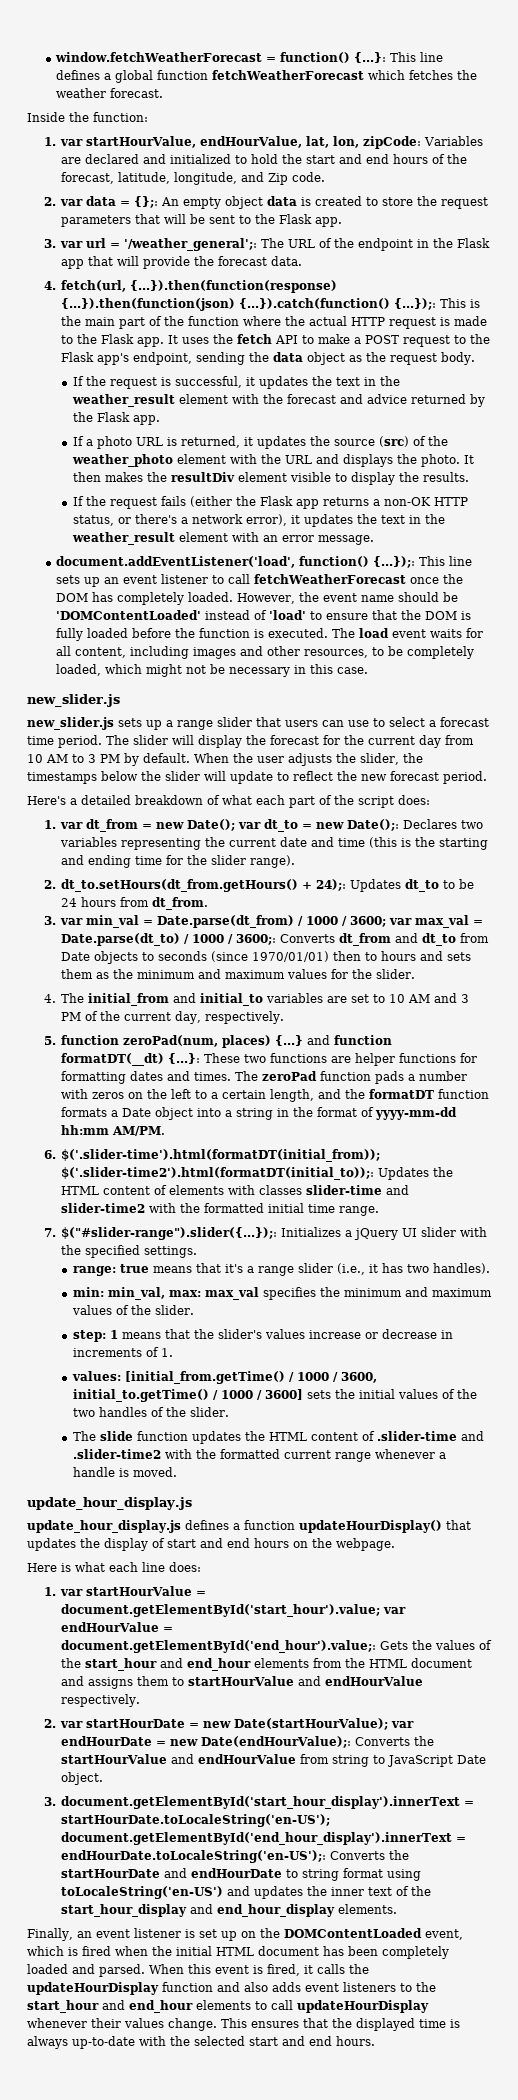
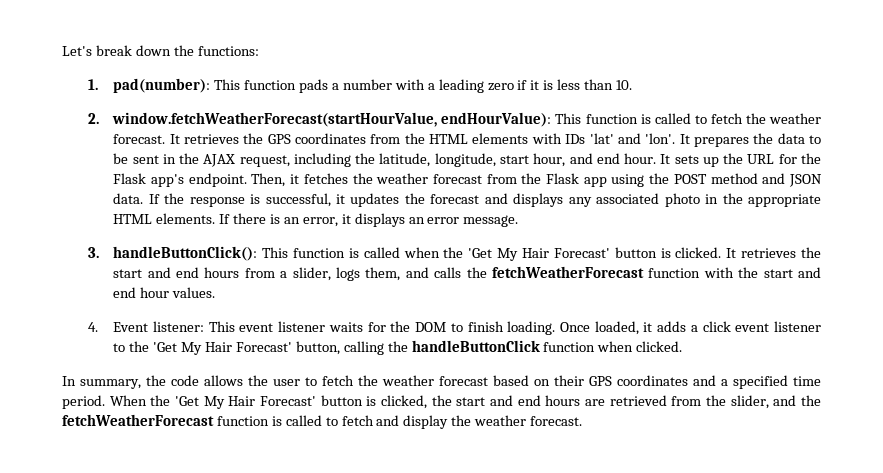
[55,52,444,63] [56,70,478,83] [56,88,164,98] [27,112,148,122] [43,136,484,149] [61,154,468,164] [61,172,326,185] [43,196,489,209] [61,214,343,227] [43,238,491,251] [61,256,303,269] [43,280,338,293] [61,298,481,311] [61,316,488,329] [61,334,491,347] [61,352,476,365] [72,376,400,389] [71,394,485,407] [72,412,160,425] [72,436,448,449] [71,454,474,467] [72,472,469,485] [72,496,468,509] [72,514,445,527] [71,532,374,545] [56,556,473,568] [56,574,464,587] [56,592,459,605] [56,610,472,620] [56,628,484,641] [56,646,475,659] [56,664,369,677] [27,694,120,707] [27,717,489,730] [27,735,474,748] [27,753,423,766] [27,771,487,784] [27,795,430,808] [43,819,484,832] [60,837,489,850] [61,855,296,868] [43,879,475,892] [61,897,209,910] [43,915,484,928] [61,933,490,946] [61,951,472,964] [61,969,416,979] [43,993,470,1006] [61,1011,285,1024] [43,1035,393,1048] [61,1053,478,1066] [61,1071,468,1084] [61,1089,490,1102] [61,1107,458,1120] [61,1125,166,1136] [43,1149,381,1162] [61,1167,454,1180] [61,1185,410,1195] [61,1203,380,1216] [43,1227,488,1240] [61,1245,198,1258] [72,1263,490,1276] [72,1287,492,1300] [71,1305,194,1315] [72,1329,453,1342] [72,1347,173,1357] [71,1371,377,1384] [72,1389,477,1402] [72,1407,229,1417] [72,1431,484,1444] [72,1449,446,1462] [72,1467,177,1477] [27,1497,192,1510] [27,1520,471,1533] [27,1538,395,1551] [27,1562,201,1572] [43,1586,207,1596] [61,1604,407,1617] [61,1622,174,1632] [61,1640,493,1653] [61,1658,473,1671] [61,1676,424,1689] [61,1694,141,1707] [43,1718,415,1730] [61,1736,435,1748] [61,1754,487,1767] [61,1772,104,1785] [43,1796,475,1809] [61,1814,331,1827] [61,1832,467,1845] [61,1850,410,1863] [61,1868,422,1881] [61,1886,432,1899] [61,1904,398,1917] [27,1928,463,1941] [27,1946,449,1959] [27,1964,369,1977] [27,1982,436,1995] [27,2000,429,2013] [27,2018,460,2031] [27,2036,375,2049] window.fetchWeatherForecast = function() {...}: This line defines a global function fetchWeatherForecast which fetches the weather forecast. // Inside the function: // 1. var startHourValue, endHourValue, lat, lon, zipCode: Variables are declared and initialized to hold the start and end hours of the forecast, latitude, longitude, and Zip code. // 2. var data = {};: An empty object data is created to store the request parameters that will be sent to the Flask app. // 3. var url = '/weather_general';: The URL of the endpoint in the Flask app that will provide the forecast data. // 4. fetch(url, {...}).then(function(response) {...}).then(function(json) {...}).catch(function() {...});: This is the main part of the function where the actual HTTP request is made to the Flask app. It uses the fetch API to make a POST request to the Flask app's endpoint, sending the data object as the request body. // If the request is successful, it updates the text in the weather_result element with the forecast and advice returned by the Flask app. // If a photo URL is returned, it updates the source (src) of the weather_photo element with the URL and displays the photo. It then makes the resultDiv element visible to display the results. // If the request fails (either the Flask app returns a non-OK HTTP status, or there's a network error), it updates the text in the weather_result element with an error message. // document.addEventListener('load', function() {...});: This line sets up an event listener to call fetchWeatherForecast once the DOM has completely loaded. However, the event name should be 'DOMContentLoaded' instead of 'load' to ensure that the DOM is fully loaded before the function is executed. The load event waits for all content, including images and other resources, to be completely loaded, which might not be necessary in this case. // new_slider.js // new_slider.js sets up a range slider that users can use to select a forecast time period. The slider will display the forecast for the current day from 10 AM to 3 PM by default. When the user adjusts the slider, the timestamps below the slider will update to reflect the new forecast period. // Here's a detailed breakdown of what each part of the script does: // 1. var dt_from = new Date(); var dt_to = new Date();: Declares two variables representing the current date and time (this is the starting and ending time for the slider range). // 2. dt_to.setHours(dt_from.getHours() + 24);: Updates dt_to to be 24 hours from dt_from. // 3. var min_val = Date.parse(dt_from) / 1000 / 3600; var max_val = Date.parse(dt_to) / 1000 / 3600;: Converts dt_from and dt_to from Date objects to seconds (since 1970/01/01) then to hours and sets them as the minimum and maximum values for the slider. // 4. The initial_from and initial_to variables are set to 10 AM and 3 PM of the current day, respectively. // 5. function zeroPad(num, places) {...} and function formatDT(__dt) {...}: These two functions are helper functions for formatting dates and times. The zeroPad function pads a number with zeros on the left to a certain length, and the formatDT function formats a Date object into a string in the format of yyyy-mm-dd hh:mm AM/PM. // 6. $('.slider-time').html(formatDT(initial_from)); $('.slider-time2').html(formatDT(initial_to));: Updates the HTML content of elements with classes slider-time and slider-time2 with the formatted initial time range. // 7. $("#slider-range").slider({...});: Initializes a jQuery UI slider with the specified settings. // range: true means that it's a range slider (i.e., it has two handles). // min: min_val, max: max_val specifies the minimum and maximum values of the slider. // step: 1 means that the slider's values increase or decrease in increments of 1. // values: [initial_from.getTime() / 1000 / 3600, initial_to.getTime() / 1000 / 3600] sets the initial values of the two handles of the slider. // The slide function updates the HTML content of .slider-time and .slider-time2 with the formatted current range whenever a handle is moved. // update_hour_display.js // update_hour_display.js defines a function updateHourDisplay() that updates the display of start and end hours on the webpage. // Here is what each line does: // 1. var startHourValue = document.getElementById('start_hour').value; var endHourValue = document.getElementById('end_hour').value;: Gets the values of the start_hour and end_hour elements from the HTML document and assigns them to startHourValue and endHourValue respectively. // 2. var startHourDate = new Date(startHourValue); var endHourDate = new Date(endHourValue);: Converts the startHourValue and endHourValue from string to JavaScript Date object. // 3. document.getElementById('start_hour_display').innerText = startHourDate.toLocaleString('en-US'); document.getElementById('end_hour_display').innerText = endHourDate.toLocaleString('en-US');: Converts the startHourDate and endHourDate to string format using toLocaleString('en-US') and updates the inner text of the start_hour_display and end_hour_display elements. // Finally, an event listener is set up on the DOMContentLoaded event, which is fired when the initial HTML document has been completely loaded and parsed. When this event is fired, it calls the updateHourDisplay function and also adds event listeners to the start_hour and end_hour elements to call updateHourDisplay whenever their values change. This ensures that the displayed time is always up-to-date with the selected start and end hours. -> [62,45,259,56] [87,78,633,93] [87,112,821,127] [113,133,821,147] [113,153,821,167] [113,173,823,187] [113,193,821,207] [113,213,519,227] [87,246,822,261] [113,266,822,281] [113,287,216,298] [87,321,822,335] [113,340,683,355] [62,375,821,389] [62,395,821,409] [62,414,583,429] Let's break down the functions: // 1. pad(number): This function pads a number with a leading zero if it is less than 10. // 2. window.fetchWeatherForecast(startHourValue, endHourValue): This function is called to fetch the weather forecast. It retrieves the GPS coordinates from the HTML elements with IDs 'lat' and 'lon'. It prepares the data to be sent in the AJAX request, including the latitude, longitude, start hour, and end hour. It sets up the URL for the Flask app's endpoint. Then, it fetches the weather forecast from the Flask app using the POST method and JSON data. If the response is successful, it updates the forecast and displays any associated photo in the appropriate HTML elements. If there is an error, it displays an error message. // 3. handleButtonClick(): This function is called when the 'Get My Hair Forecast' button is clicked. It retrieves the start and end hours from a slider, logs them, and calls the fetchWeatherForecast function with the start and end hour values. // 4. Event listener: This event listener waits for the DOM to finish loading. Once loaded, it adds a click event listener to the 'Get My Hair Forecast' button, calling the handleButtonClick function when clicked. // In summary, the code allows the user to fetch the weather forecast based on their GPS coordinates and a specified time period. When the 'Get My Hair Forecast' button is clicked, the start and end hours are retrieved from the slider, and the fetchWeatherForecast function is called to fetch and display the weather forecast.

